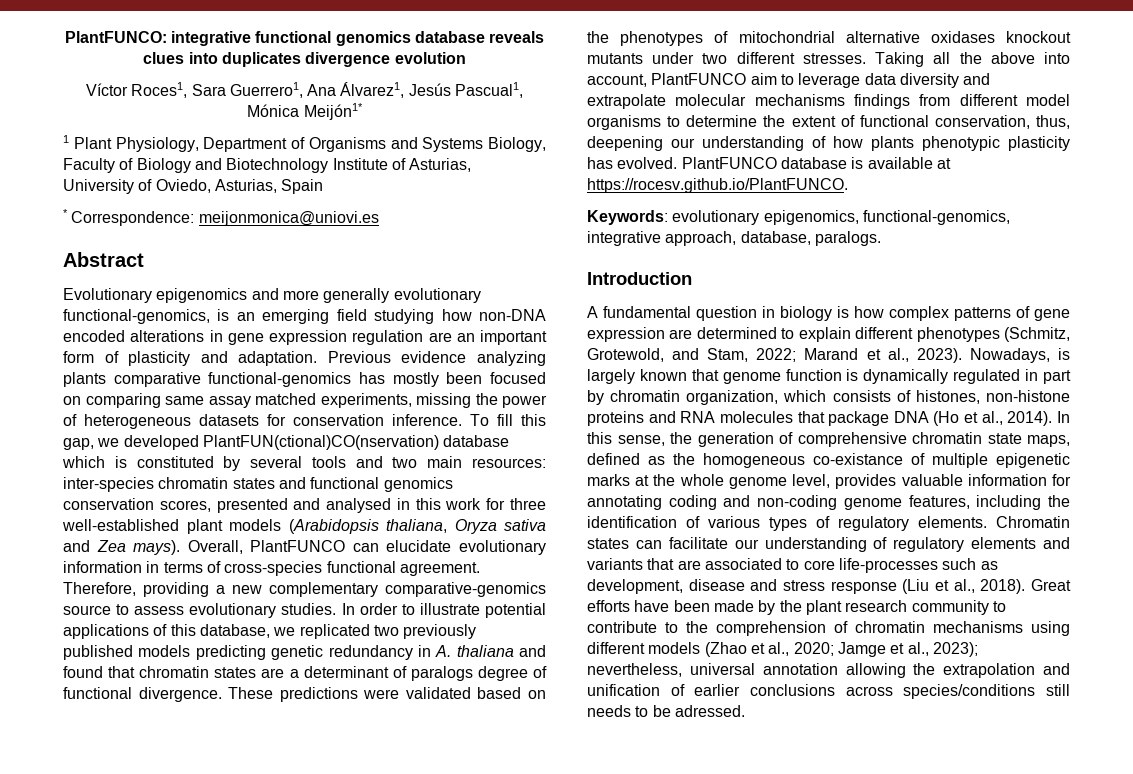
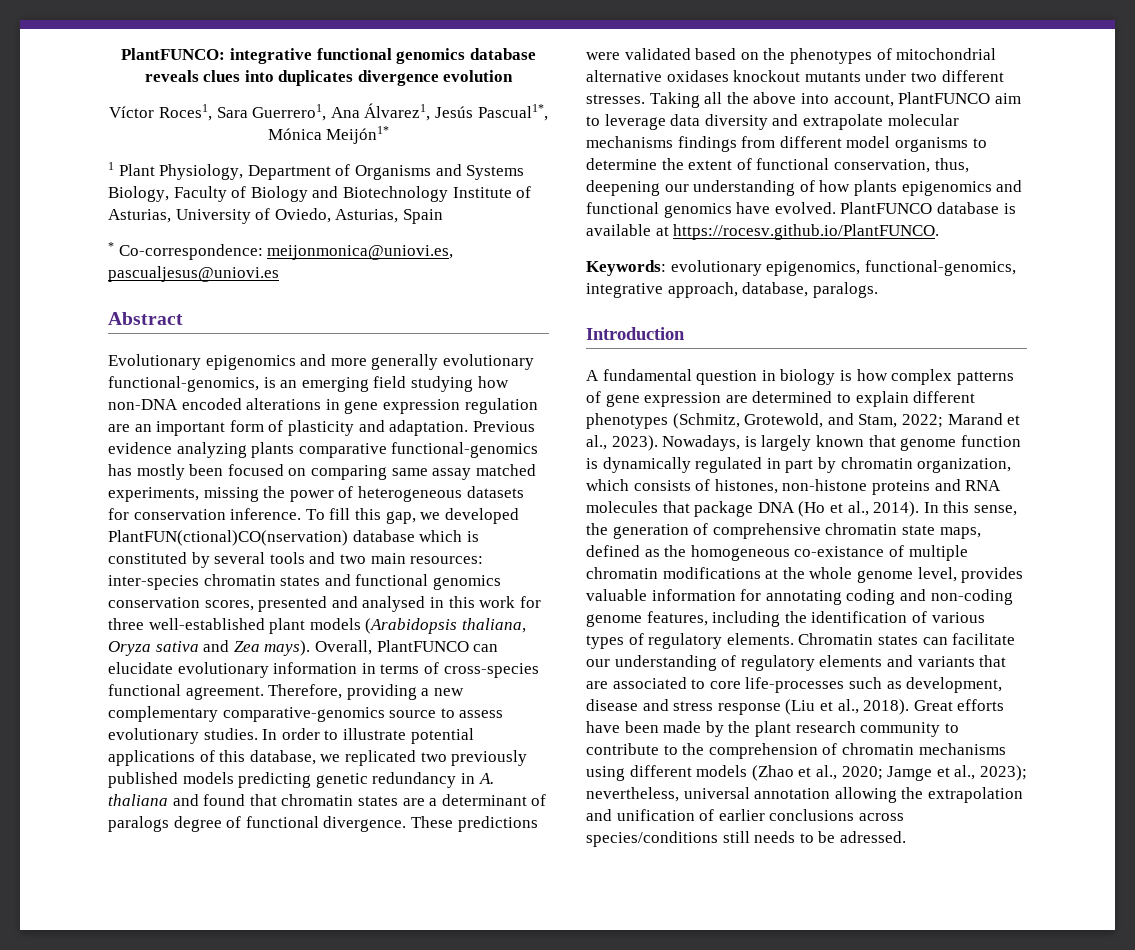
[455,82,524,98] Pascual1, -> [477,104,548,121] Pascual1*,
[71,211,379,226] Correspondence: meijonmonica@uniovi.es -> [118,244,454,260] [108,266,279,282] Co-correspondence: meijonmonica@uniovi.es, pascualjesus@uniovi.es
[922,136,1070,151] [587,157,613,169] phenotypic plasticity has -> [901,180,1023,196] [586,202,771,218] epigenomics and functional genomics have
[996,453,1070,468] [587,474,630,486] epigenetic marks -> [586,567,761,579] chromatin modifications

